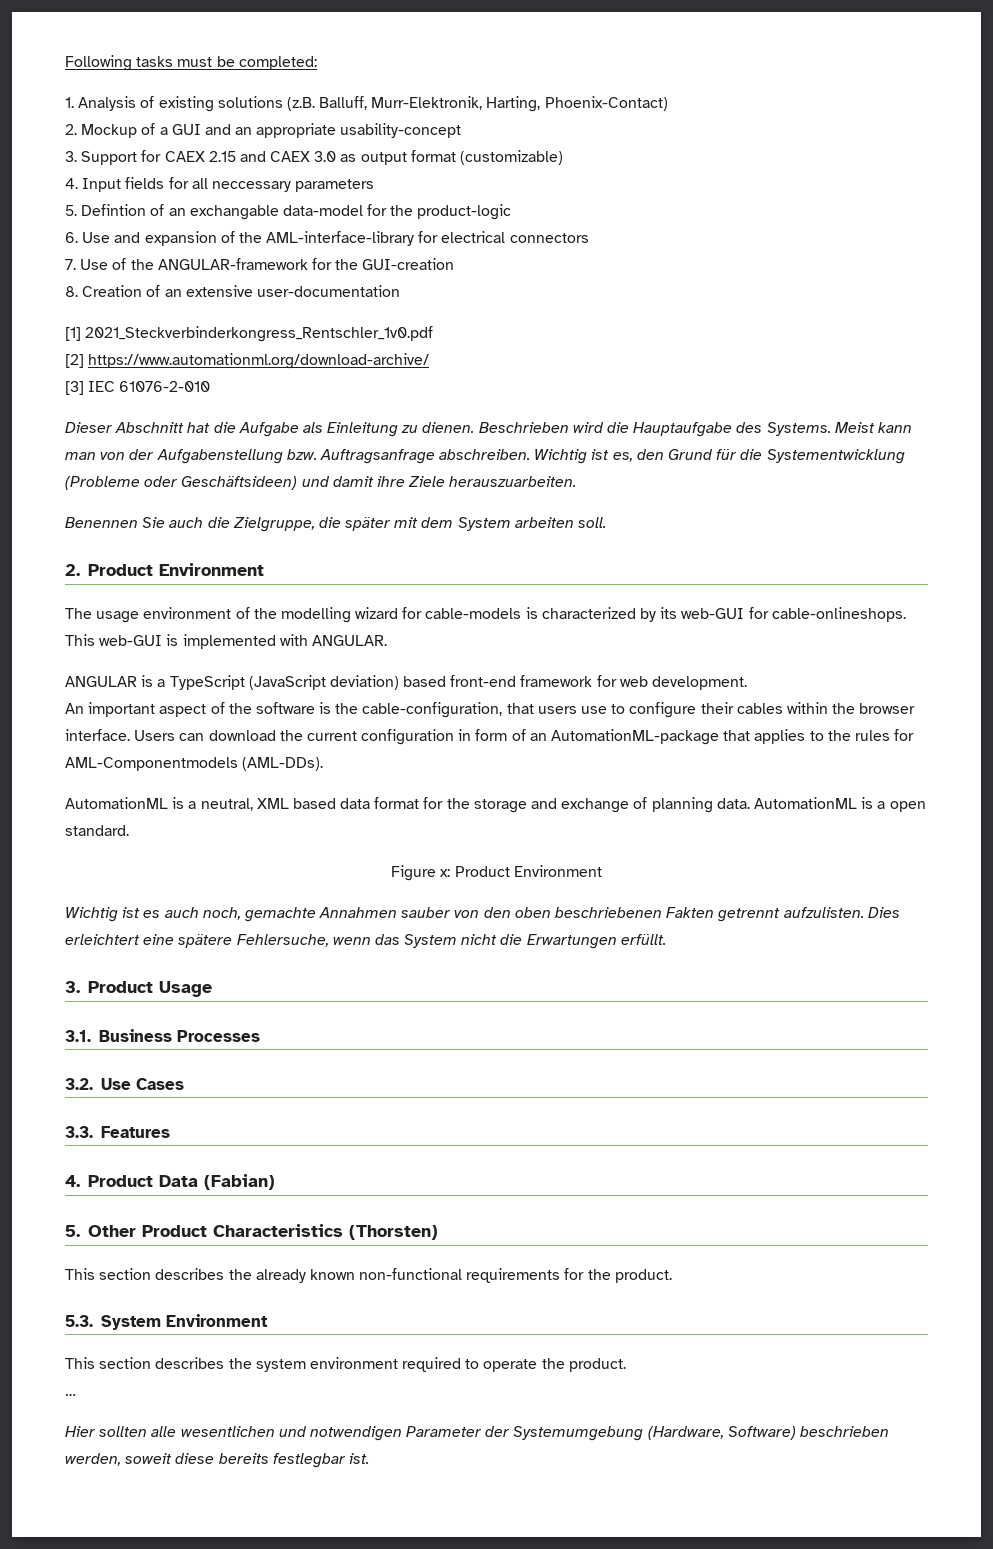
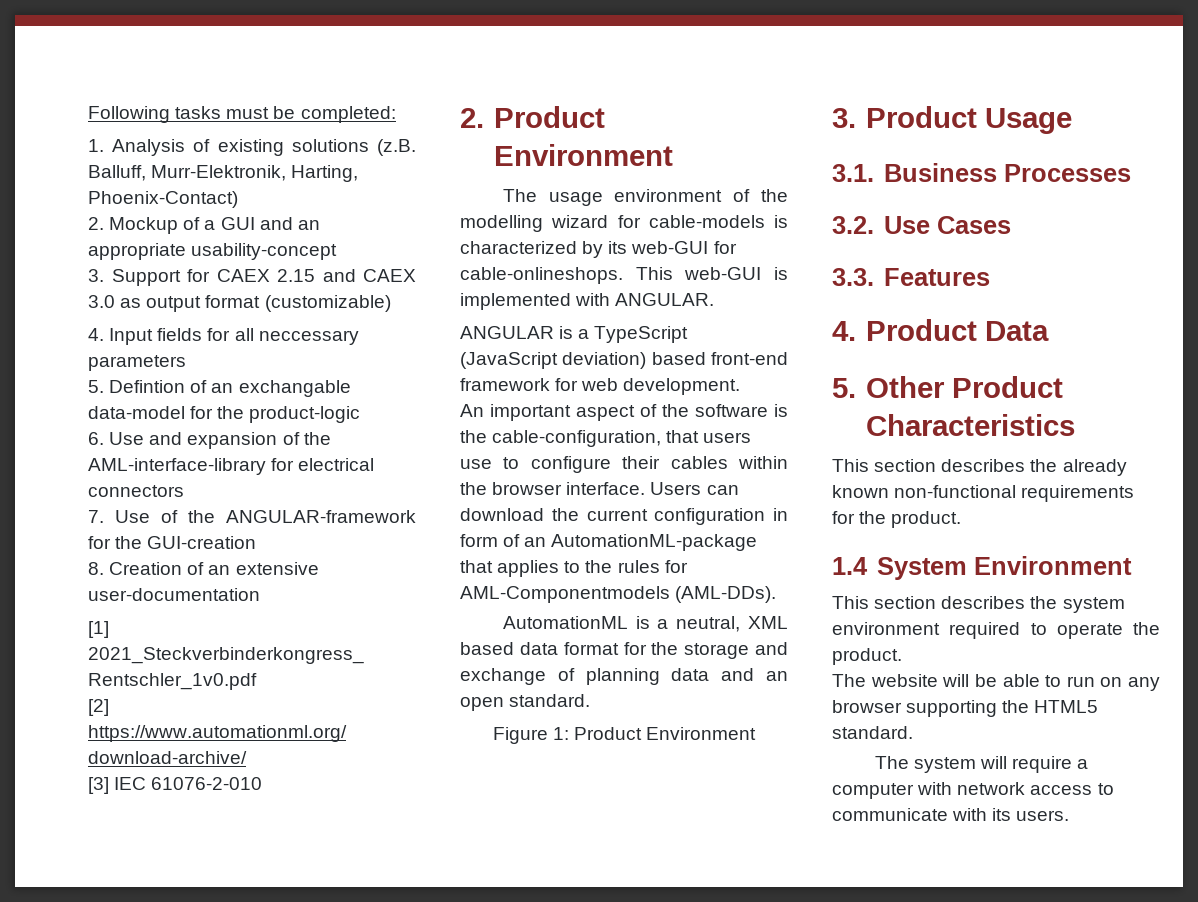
[65,422,912,437] [65,449,905,464] [65,476,577,490] [65,517,607,532] // Dieser Abschnitt hat die Aufgabe als Einleitung zu dienen. Beschrieben wird die Hauptaufgabe des Systems. Meist kann man von der Aufgabenstellung bzw. Auftragsanfrage abschreiben. Wichtig ist es, den Grund für die Systementwicklung (Probleme oder Geschäftsideen) und damit ihre Ziele herauszuarbeiten. // Benennen Sie auch die Zielgruppe, die später mit dem System arbeiten soll. -> (263, 783) none
[716,797,886,809] data. AutomationML is a -> [671,668,788,681] data and an
[440,865,602,877] [65,907,900,922] [65,934,666,949] x: Product Environment // Wichtig ist es auch noch, gemachte Annahmen sauber von den oben beschriebenen Fakten getrennt aufzulisten. Dies erleichtert eine spätere Fehlersuche, wenn das System nicht die Erwartungen erfüllt. -> [552,727,757,740] 1: Product Environment
[203,1174,275,1190] (Fabian) -> (1049, 331) none
[348,1225,438,1240] (Thorsten) -> (1075, 425) none
[65,1315,93,1327] 5.3. -> [832,557,868,575] 1.4
[65,1393,76,1396] [65,1426,890,1441] [65,1453,369,1468] … // Hier sollten alle wesentlichen und notwendigen Parameter der Systemumgebung (Hardware, Software) beschrieben werden, soweit diese bereits festlegbar ist. -> [832,674,1160,691] [832,700,1099,717] [832,726,913,739] [874,756,1089,773] [832,782,1114,799] [832,808,1070,821] The website will be able to run on any browser supporting the HTML5 standard. // The system will require a computer with network access to communicate with its users.

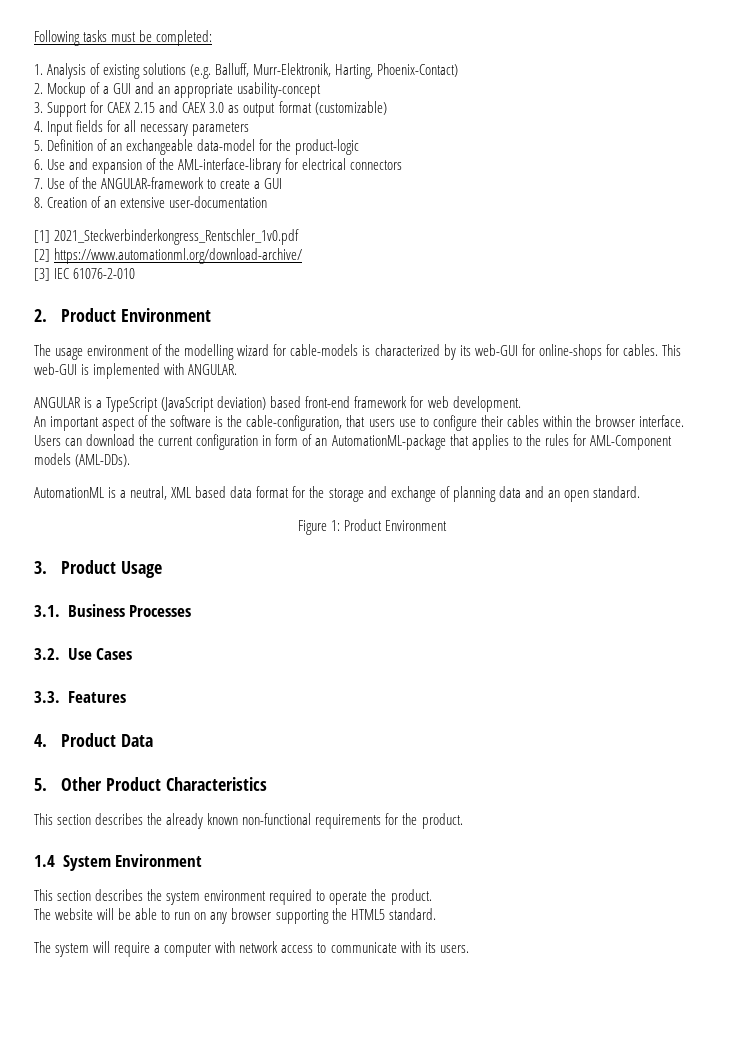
[377,139,417,156] (z.B. -> [190,64,212,79] (e.g.
[258,330,359,345] neccessary -> [140,124,189,136] necessary
[109,380,351,397] Defintion of an exchangable -> [47,139,194,155] Definition of an exchangeable
[88,536,257,549] for the GUI-creation -> [207,178,283,189] to create a GUI
[460,267,623,284] cable-onlineshops. -> [538,344,658,360] online-shops for cables.
[460,586,670,603] AML-Componentmodels -> [589,435,672,450] [34,453,71,465] AML-Component models

